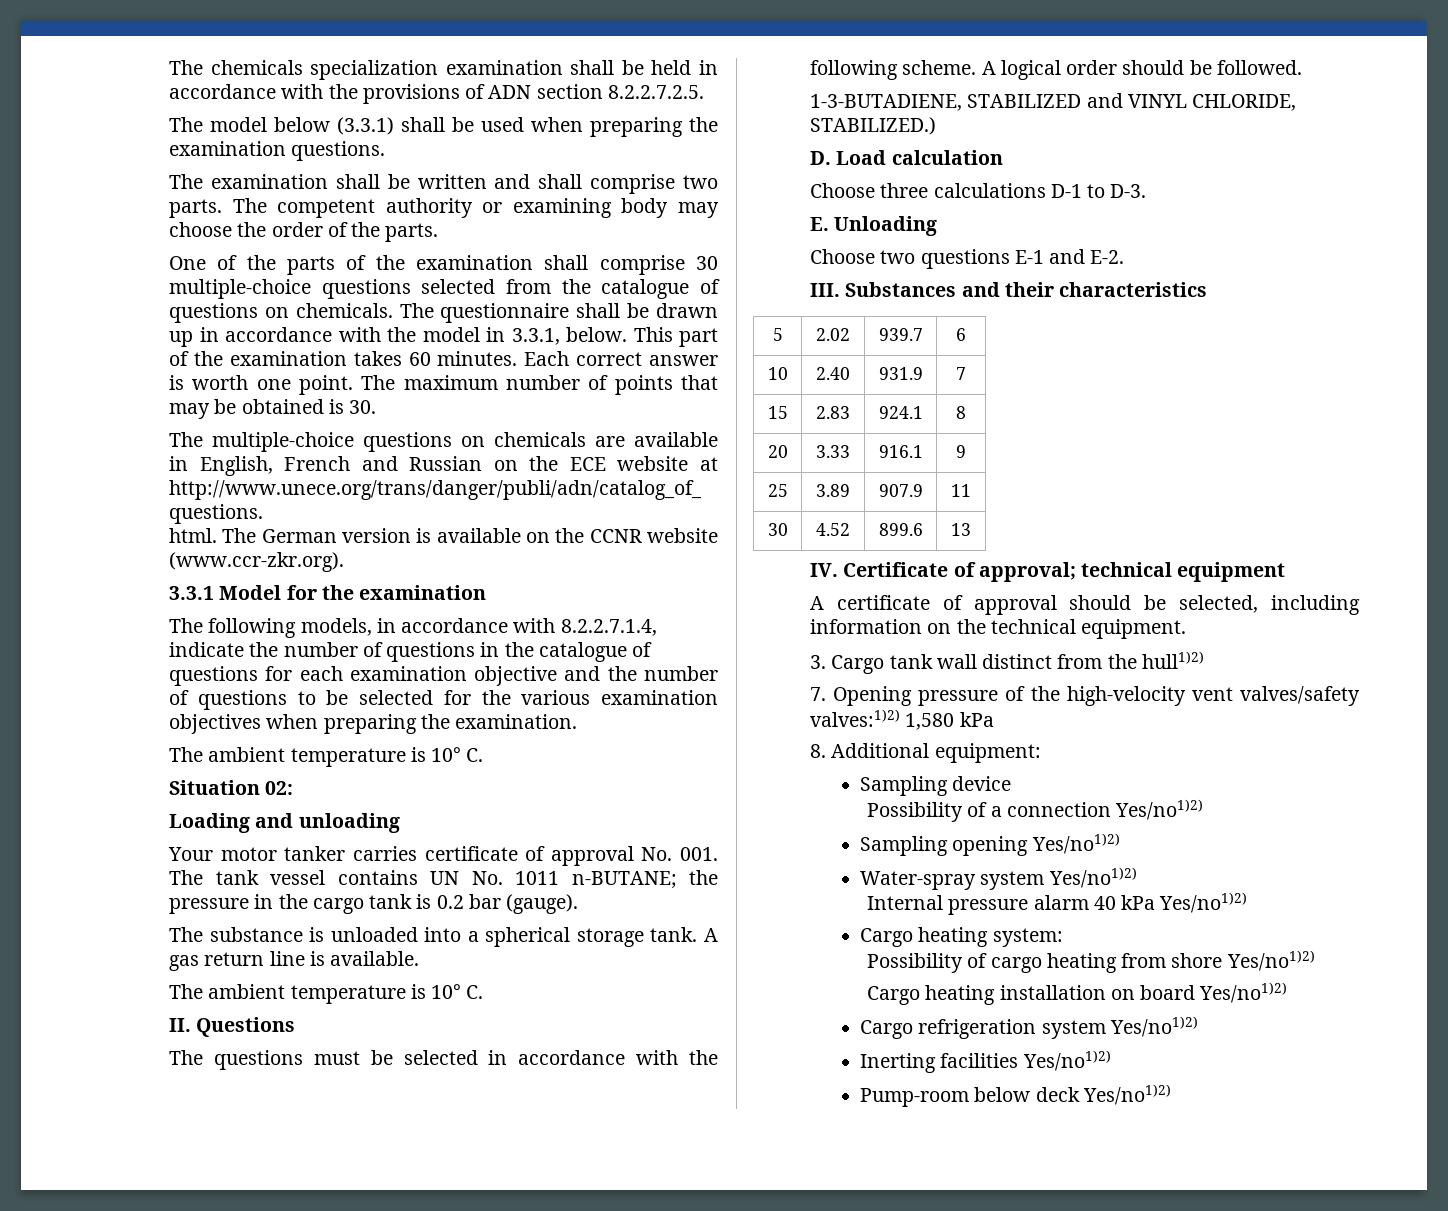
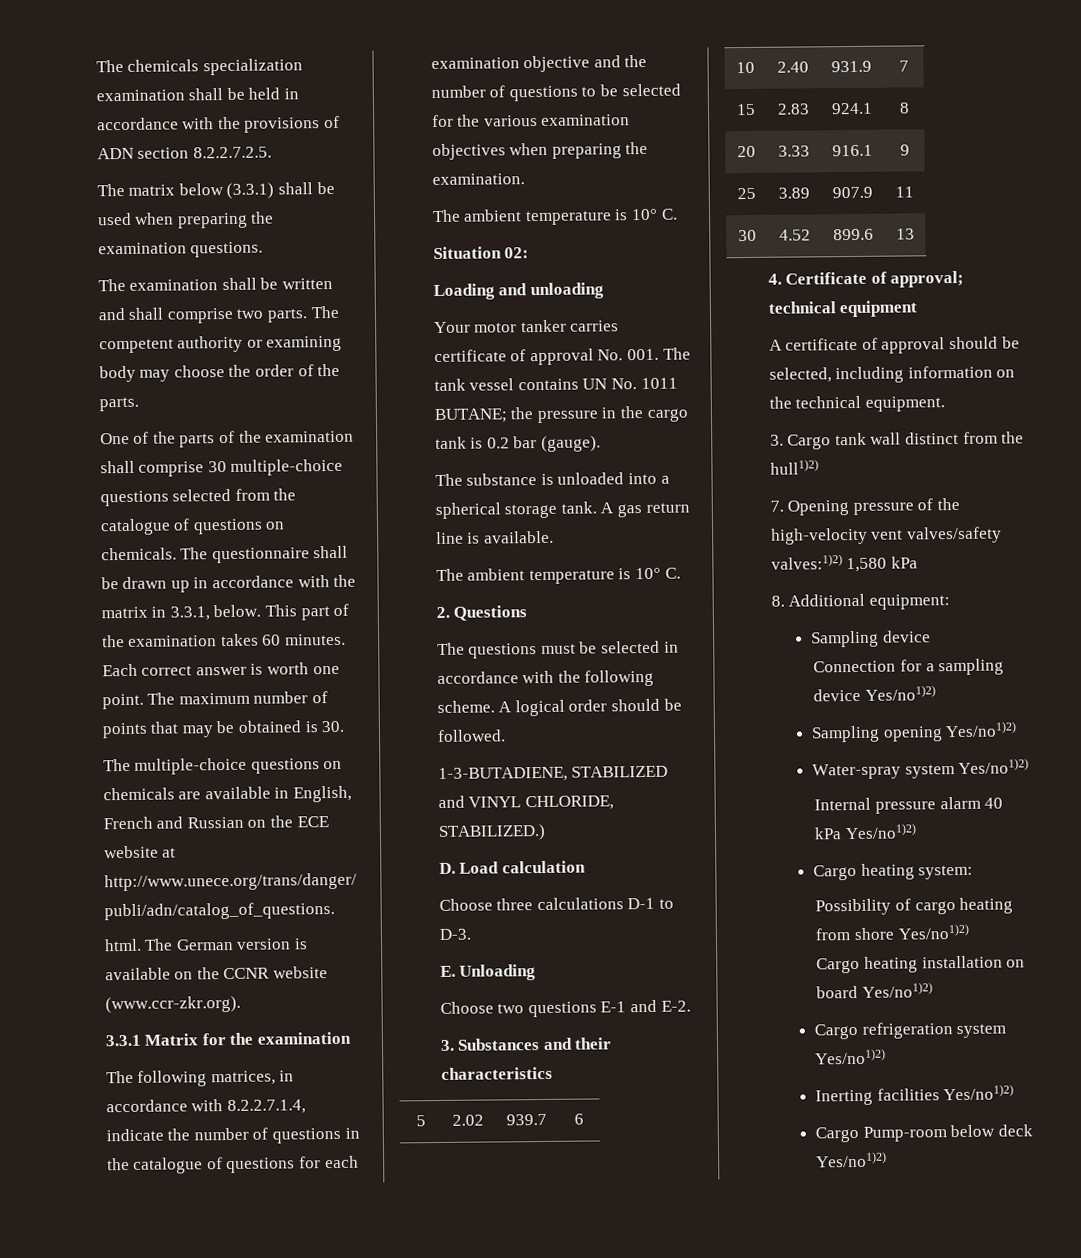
[210,117,268,132] model -> [128,184,176,196] matrix
[422,327,480,342] model -> [100,606,148,619] matrix
[219,585,282,600] Model -> [144,1033,199,1046] Matrix
[300,618,372,636] models, -> [210,1070,276,1086] matrices,
[571,871,677,889] n-BUTANE; -> [433,408,508,424] BUTANE;
[169,1018,192,1032] II. -> [435,606,450,619] 2.
[810,283,841,297] III. -> [439,1039,455,1051] 3.
[810,563,839,577] IV. -> [767,273,782,285] 4.
[867,802,1111,822] Possibility of a connection -> [813,658,1005,676] [813,688,862,702] Connection for a sampling device
(1111, 1060) none -> [815,1126,860,1143] Cargo

